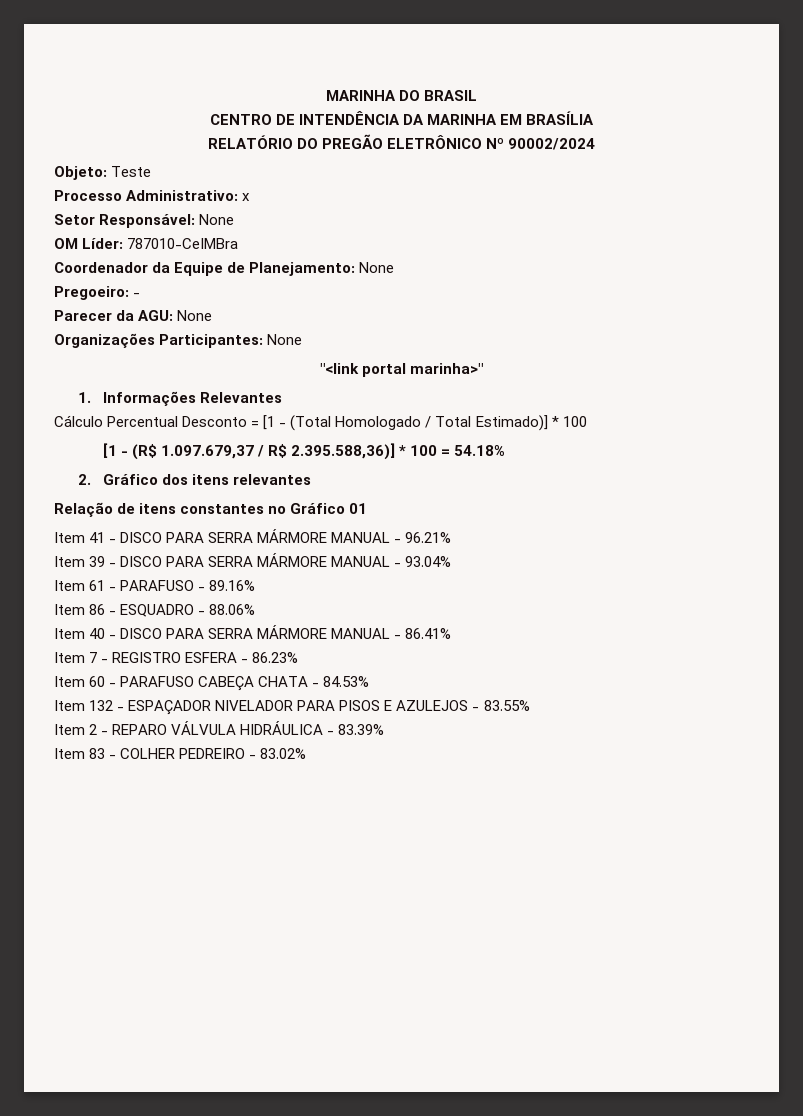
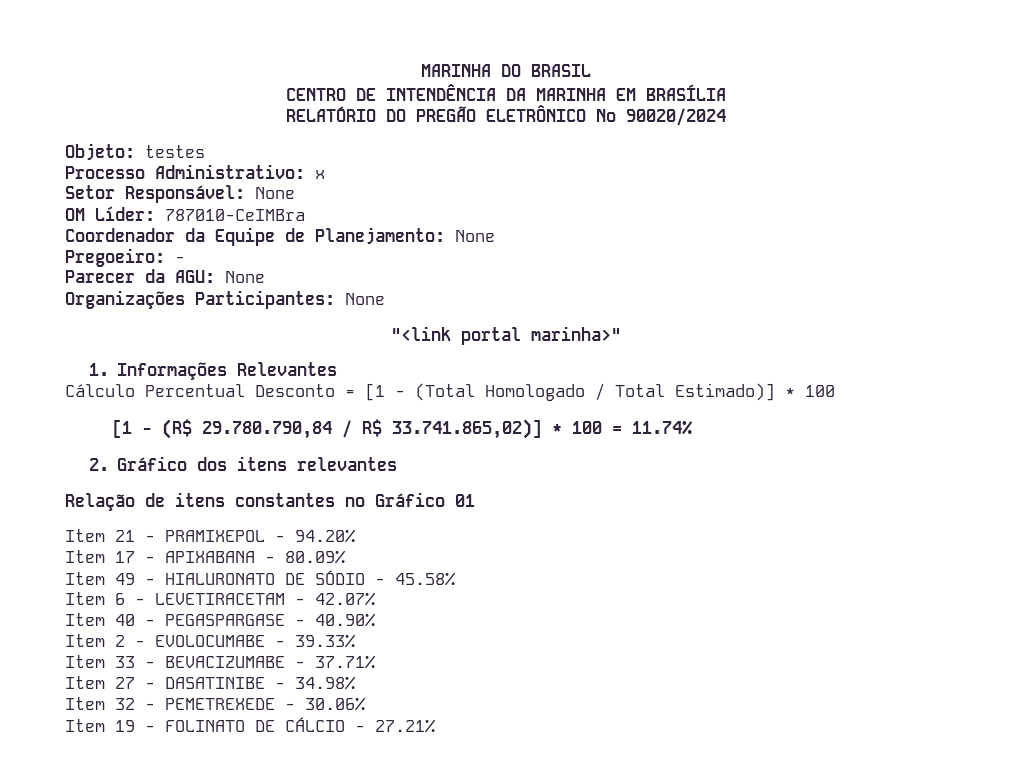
[508,138,596,150] 90002/2024 -> [625,108,726,126] 90020/2024
[111,166,152,177] Teste -> [145,145,205,158] testes
[160,445,254,459] 1.097.679,37 -> [202,421,333,439] 29.780.790,84
[290,443,395,460] 2.395.588,36)] -> [392,419,543,439] 33.741.865,02)]
[454,445,506,456] 54.18% -> [632,421,694,435] 11.74%
[89,529,452,543] [54,553,452,567] [54,580,256,591] [54,604,256,617] [54,625,452,639] [54,652,299,663] [54,676,370,691] [54,700,530,715] [54,721,385,735] [54,748,307,759] 41 - DISCO PARA SERRA MÁRMORE MANUAL - 96.21% // Item 39 - DISCO PARA SERRA MÁRMORE MANUAL - 93.04% // Item 61 - PARAFUSO - 89.16% // Item 86 - ESQUADRO - 88.06% // Item 40 - DISCO PARA SERRA MÁRMORE MANUAL - 86.41% // Item 7 - REGISTRO ESFERA - 86.23% // Item 60 - PARAFUSO CABEÇA CHATA - 84.53% // Item 132 - ESPAÇADOR NIVELADOR PARA PISOS E AZULEJOS - 83.55% // Item 2 - REPARO VÁLVULA HIDRÁULICA - 83.39% // Item 83 - COLHER PEDREIRO - 83.02% -> [115,529,356,543] [65,550,346,564] [65,570,456,586] [65,592,376,606] [65,613,376,627] [65,634,356,648] [65,655,376,669] [65,676,356,690] [65,697,366,711] [65,717,436,733] 21 - PRAMIXEPOL - 94.20% // Item 17 - APIXABANA - 80.09% // Item 49 - HIALURONATO DE SÓDIO - 45.58% // Item 6 - LEVETIRACETAM - 42.07% // Item 40 - PEGASPARGASE - 40.90% // Item 2 - EVOLOCUMABE - 39.33% // Item 33 - BEVACIZUMABE - 37.71% // Item 27 - DASATINIBE - 34.98% // Item 32 - PEMETREXEDE - 30.06% // Item 19 - FOLINATO DE CÁLCIO - 27.21%

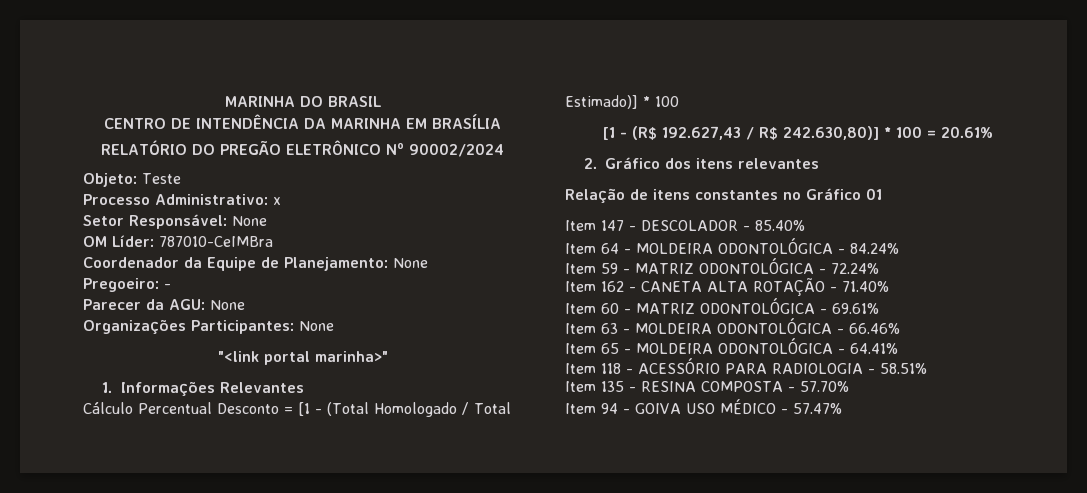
[625,108,726,126] 90020/2024 -> [409,143,504,157] 90002/2024
[145,145,205,158] testes -> [142,173,181,184] Teste
[202,421,333,439] 29.780.790,84 -> [662,126,742,140] 192.627,43
[392,419,543,439] 33.741.865,02)] -> [783,126,880,140] 242.630,80)]
[632,421,694,435] 11.74% -> [941,126,994,138] 20.61%
[115,529,356,543] [65,550,346,564] [65,570,456,586] [65,592,376,606] [65,613,376,627] [65,634,356,648] [65,655,376,669] [65,676,356,690] [65,697,366,711] [65,717,436,733] 21 - PRAMIXEPOL - 94.20% // Item 17 - APIXABANA - 80.09% // Item 49 - HIALURONATO DE SÓDIO - 45.58% // Item 6 - LEVETIRACETAM - 42.07% // Item 40 - PEGASPARGASE - 40.90% // Item 2 - EVOLOCUMABE - 39.33% // Item 33 - BEVACIZUMABE - 37.71% // Item 27 - DASATINIBE - 34.98% // Item 32 - PEMETREXEDE - 30.06% // Item 19 - FOLINATO DE CÁLCIO - 27.21% -> [601,220,805,231] [565,238,899,254] [565,258,879,274] [565,278,889,296] [565,298,879,314] [565,318,900,334] [565,338,898,354] [565,358,927,374] [565,381,849,392] [565,399,842,415] 147 - DESCOLADOR - 85.40% // Item 64 - MOLDEIRA ODONTOLÓGICA - 84.24% // Item 59 - MATRIZ ODONTOLÓGICA - 72.24% // Item 162 - CANETA ALTA ROTAÇÃO - 71.40% // Item 60 - MATRIZ ODONTOLÓGICA - 69.61% // Item 63 - MOLDEIRA ODONTOLÓGICA - 66.46% // Item 65 - MOLDEIRA ODONTOLÓGICA - 64.41% // Item 118 - ACESSÓRIO PARA RADIOLOGIA - 58.51% // Item 135 - RESINA COMPOSTA - 57.70% // Item 94 - GOIVA USO MÉDICO - 57.47%

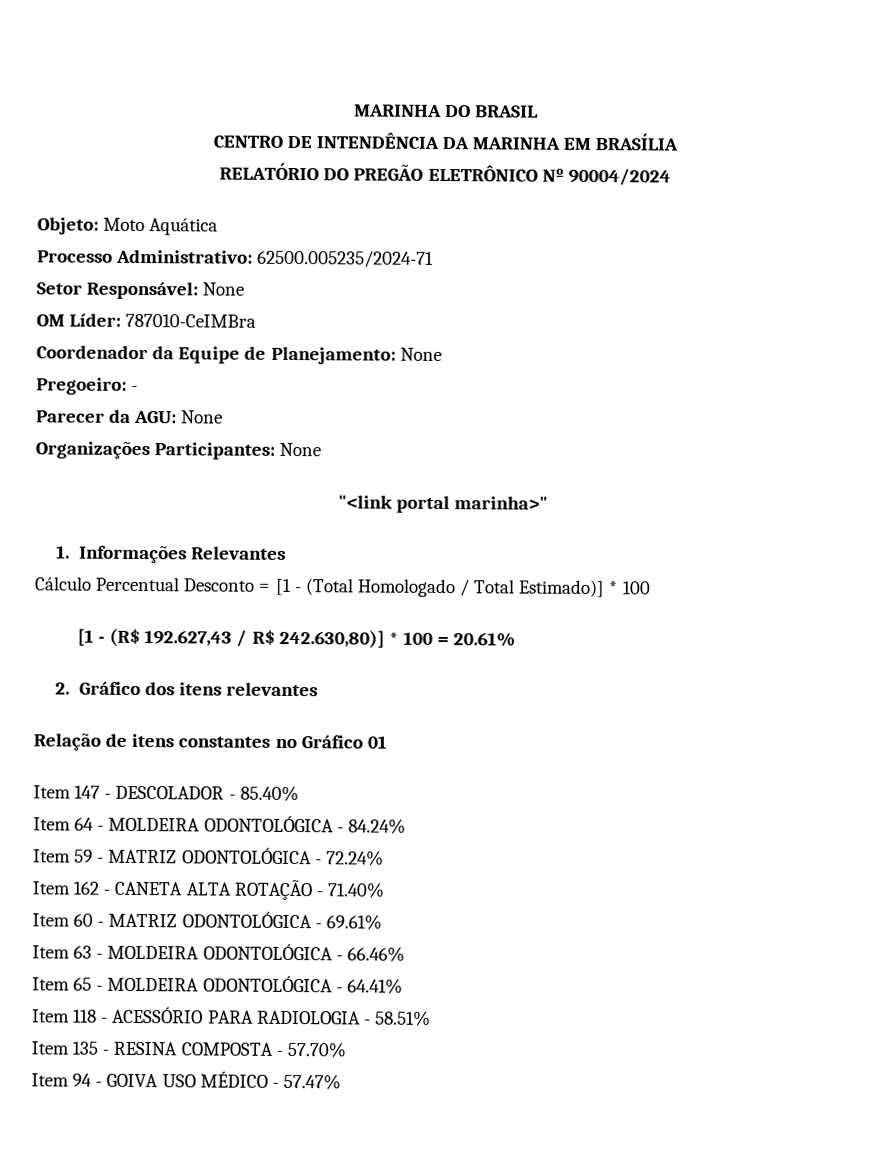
[409,143,504,157] 90002/2024 -> [567,167,671,186] 90004/2024
[142,173,181,184] Teste -> [103,217,219,236] Moto Aquática
[273,197,281,205] x -> [257,249,435,268] 62500.005235/2024-71

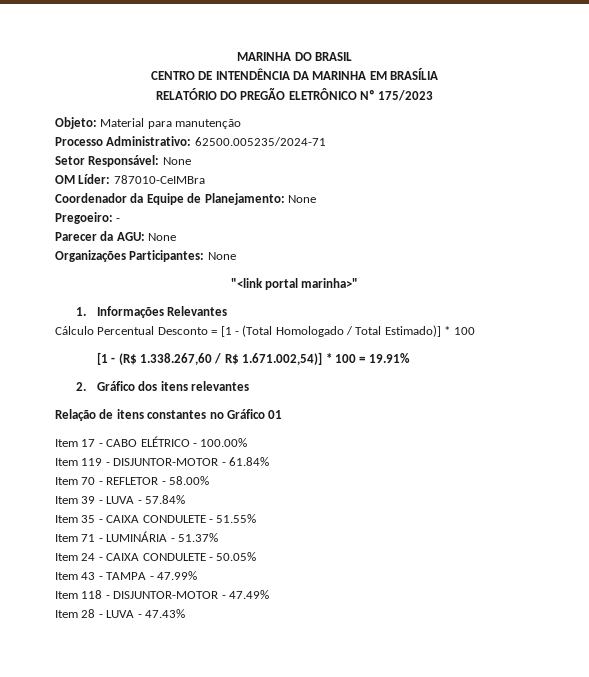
[567,167,671,186] 90004/2024 -> [378,90,434,101] 175/2023
[103,217,219,236] Moto Aquática -> [100,118,242,129] Material para manutenção
[144,630,233,647] 192.627,43 -> [140,353,213,365] 1.338.267,60
[278,629,385,649] 242.630,80)] -> [242,352,323,365] 1.671.002,54)]
[453,632,517,647] 20.61% -> [368,353,410,363] 19.91%
[74,785,299,802] [33,815,406,834] [33,847,384,866] [32,879,384,901] [32,911,382,930] [32,943,405,962] [32,975,403,994] [32,1006,431,1026] [31,1041,346,1058] [31,1071,341,1090] 147 - DESCOLADOR - 85.40% // Item 64 - MOLDEIRA ODONTOLÓGICA - 84.24% // Item 59 - MATRIZ ODONTOLÓGICA - 72.24% // Item 162 - CANETA ALTA ROTAÇÃO - 71.40% // Item 60 - MATRIZ ODONTOLÓGICA - 69.61% // Item 63 - MOLDEIRA ODONTOLÓGICA - 66.46% // Item 65 - MOLDEIRA ODONTOLÓGICA - 64.41% // Item 118 - ACESSÓRIO PARA RADIOLOGIA - 58.51% // Item 135 - RESINA COMPOSTA - 57.70% // Item 94 - GOIVA USO MÉDICO - 57.47% -> [81,436,248,447] [55,457,269,466] [55,476,209,485] [55,495,185,504] [55,514,257,523] [55,531,218,542] [55,552,257,561] [55,571,197,580] [55,590,269,599] [55,609,185,618] 17 - CABO ELÉTRICO - 100.00% // Item 119 - DISJUNTOR-MOTOR - 61.84% // Item 70 - REFLETOR - 58.00% // Item 39 - LUVA - 57.84% // Item 35 - CAIXA CONDULETE - 51.55% // Item 71 - LUMINÁRIA - 51.37% // Item 24 - CAIXA CONDULETE - 50.05% // Item 43 - TAMPA - 47.99% // Item 118 - DISJUNTOR-MOTOR - 47.49% // Item 28 - LUVA - 47.43%

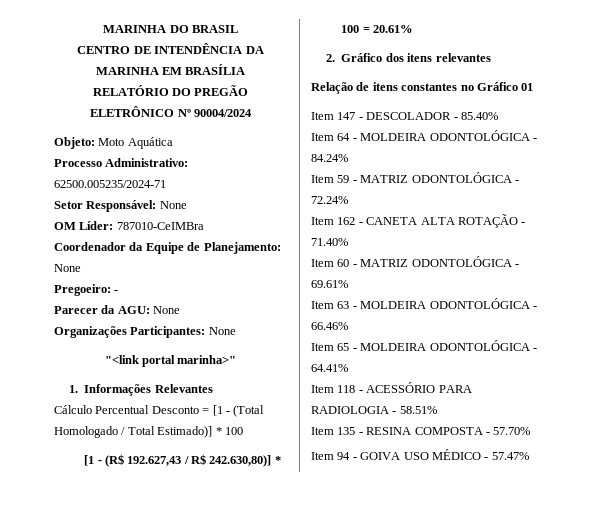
[378,90,434,101] 175/2023 -> [193,109,252,117] 90004/2024
[100,118,242,129] Material para manutenção -> [98,137,173,149] Moto Aquática
[140,353,213,365] 1.338.267,60 -> [127,456,182,466] 192.627,43
[242,352,323,365] 1.671.002,54)] -> [209,455,272,467] 242.630,80)]
[368,353,410,363] 19.91% -> [372,25,413,33] 20.61%
[81,436,248,447] [55,457,269,466] [55,476,209,485] [55,495,185,504] [55,514,257,523] [55,531,218,542] [55,552,257,561] [55,571,197,580] [55,590,269,599] [55,609,185,618] 17 - CABO ELÉTRICO - 100.00% // Item 119 - DISJUNTOR-MOTOR - 61.84% // Item 70 - REFLETOR - 58.00% // Item 39 - LUVA - 57.84% // Item 35 - CAIXA CONDULETE - 51.55% // Item 71 - LUMINÁRIA - 51.37% // Item 24 - CAIXA CONDULETE - 50.05% // Item 43 - TAMPA - 47.99% // Item 118 - DISJUNTOR-MOTOR - 47.49% // Item 28 - LUVA - 47.43% -> [337,112,498,120] [311,130,537,141] [311,154,348,162] [311,172,519,183] [311,196,348,204] [311,214,526,228] [311,238,348,246] [311,256,519,267] [311,280,348,288] [311,298,537,309] [311,322,348,330] [311,340,537,351] [311,364,348,372] [311,382,472,393] [311,406,437,414] [311,427,531,435] [311,449,529,460] 147 - DESCOLADOR - 85.40% // Item 64 - MOLDEIRA ODONTOLÓGICA - 84.24% // Item 59 - MATRIZ ODONTOLÓGICA - 72.24% // Item 162 - CANETA ALTA ROTAÇÃO - 71.40% // Item 60 - MATRIZ ODONTOLÓGICA - 69.61% // Item 63 - MOLDEIRA ODONTOLÓGICA - 66.46% // Item 65 - MOLDEIRA ODONTOLÓGICA - 64.41% // Item 118 - ACESSÓRIO PARA RADIOLOGIA - 58.51% // Item 135 - RESINA COMPOSTA - 57.70% // Item 94 - GOIVA USO MÉDICO - 57.47%

